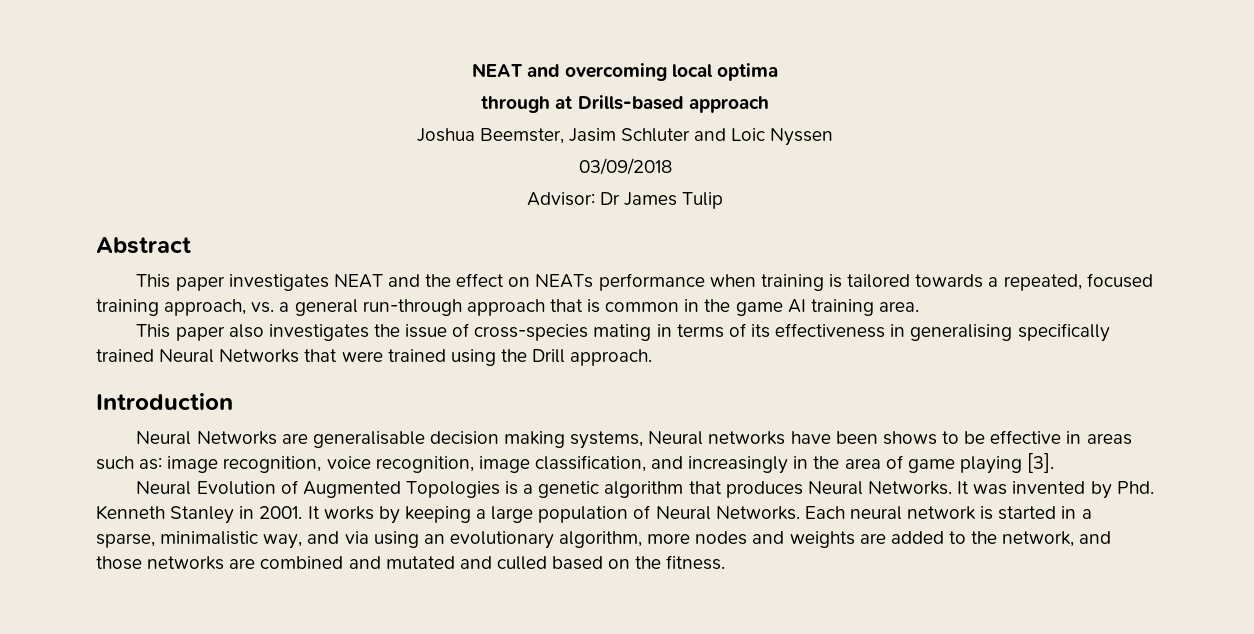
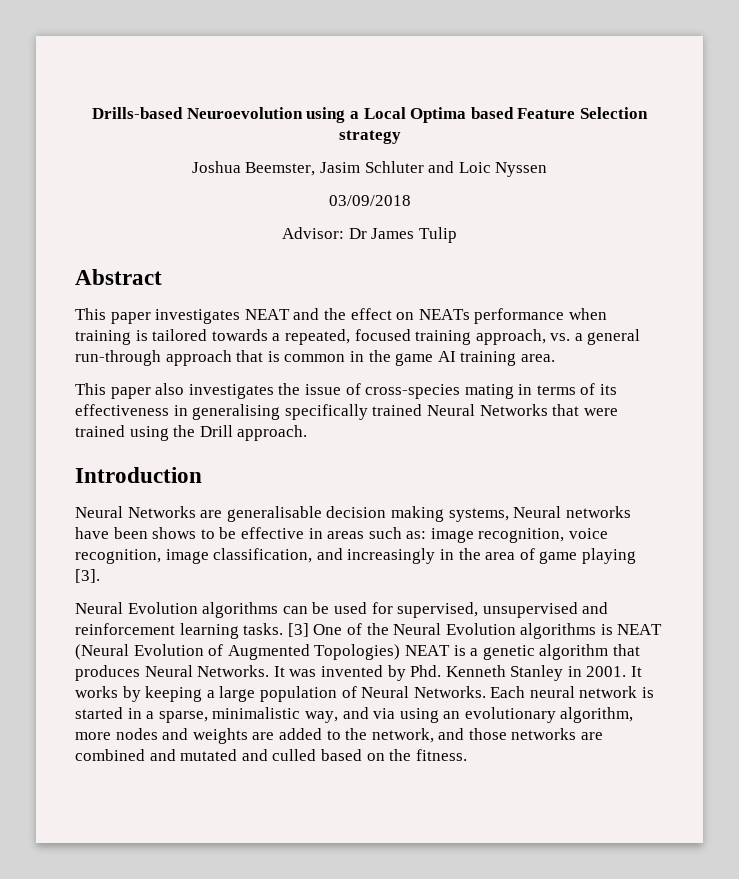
[471,63,779,81] [481,95,769,113] NEAT and overcoming local optima // through at Drills-based approach -> [92,107,648,123] [338,130,401,144] Drills-based Neuroevolution using a Local Optima based Feature Selection strategy
[280,480,500,498] of Augmented Topologies -> [202,602,609,618] [75,623,663,639] [75,644,450,660] algorithms can be used for supervised, unsupervised and reinforcement learning tasks. [3] One of the Neural Evolution algorithms is NEAT (Neural Evolution of Augmented Topologies) NEAT

